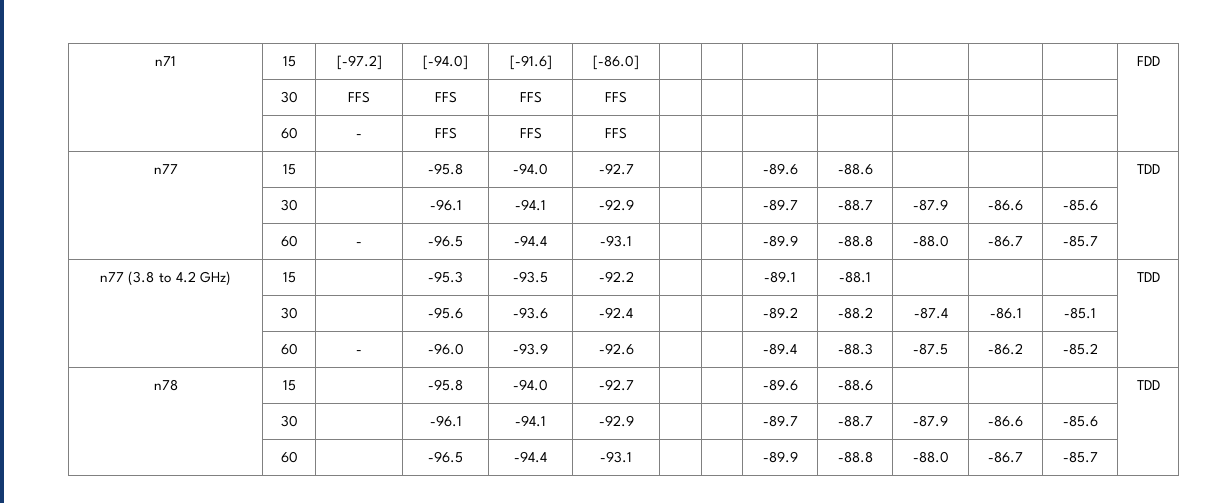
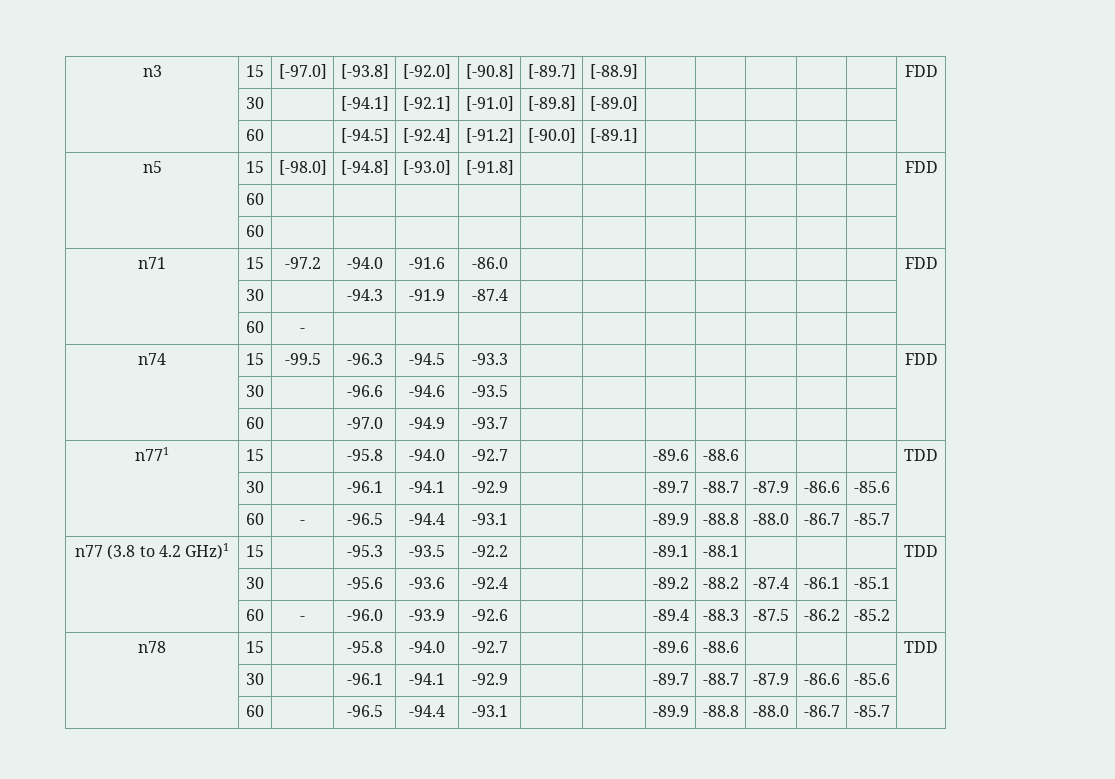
[155,56,176,66] [282,56,296,67] [336,55,382,70] [423,55,468,70] [509,55,552,70] [593,55,639,70] [1136,56,1160,66] [280,91,298,103] [348,91,370,103] [434,91,457,103] [519,91,542,103] [605,91,627,103] [280,127,298,139] [356,134,362,138] [434,127,457,139] [519,127,542,139] [605,127,627,139] [153,164,178,174] n71 | 15 | [-97.2] | [-94.0] | [-91.6] | [-86.0] | | | | | | | | FDD // | 30 | FFS | FFS | FFS | FFS | | | | | | | | // | 60 | - | FFS | FFS | FFS | | | | | | | | // n77 -> [142,65,162,77] [246,65,264,77] [278,64,327,79] [340,64,389,79] [403,64,451,79] [465,64,514,79] [527,64,576,79] [590,64,638,79] [904,65,938,77] [246,97,264,109] [340,96,389,111] [403,96,451,111] [465,96,514,111] [527,96,576,111] [590,96,638,111] [246,129,264,141] [340,128,389,143] [403,128,451,143] [465,128,514,143] [527,128,576,143] [590,128,638,143] [142,161,162,173] [246,161,264,173] [278,160,327,175] [340,160,389,175] [403,160,451,175] [465,160,514,175] [904,161,938,173] [246,193,264,205] [246,225,264,237] [138,257,166,269] [246,257,264,269] [284,257,321,269] [346,257,383,269] [409,257,445,269] [471,257,508,269] [904,257,938,269] [246,289,264,301] [346,289,383,301] [409,289,445,301] [471,289,508,301] [246,321,264,333] [300,328,305,333] [138,353,166,365] [246,353,264,365] [284,353,321,365] [346,353,383,365] [409,353,445,365] [471,353,508,365] [904,353,938,365] [246,385,264,397] [346,385,383,397] [409,385,445,397] [471,385,508,397] [246,417,264,429] [346,417,383,429] [409,417,445,429] [471,417,508,429] [135,447,169,461] n3 | 15 | [-97.0] | [-93.8] | [-92.0] | [-90.8] | [-89.7] | [-88.9] | | | | | | FDD // | 30 | | [-94.1] | [-92.1] | [-91.0] | [-89.8] | [-89.0] | | | | | | // | 60 | | [-94.5] | [-92.4] | [-91.2] | [-90.0] | [-89.1] | | | | | | // n5 | 15 | [-98.0] | [-94.8] | [-93.0] | [-91.8] | | | | | | | | FDD // | 60 | | | | | | | | | | | | // | 60 | | | | | | | | | | | | // n71 | 15 | -97.2 | -94.0 | -91.6 | -86.0 | | | | | | | | FDD // | 30 | | -94.3 | -91.9 | -87.4 | | | | | | | | // | 60 | - | | | | | | | | | | | // n74 | 15 | -99.5 | -96.3 | -94.5 | -93.3 | | | | | | | | FDD // | 30 | | -96.6 | -94.6 | -93.5 | | | | | | | | // | 60 | | -97.0 | -94.9 | -93.7 | | | | | | | | // n771
[199,271,231,286] GHz) -> [185,543,230,560] GHz)1

